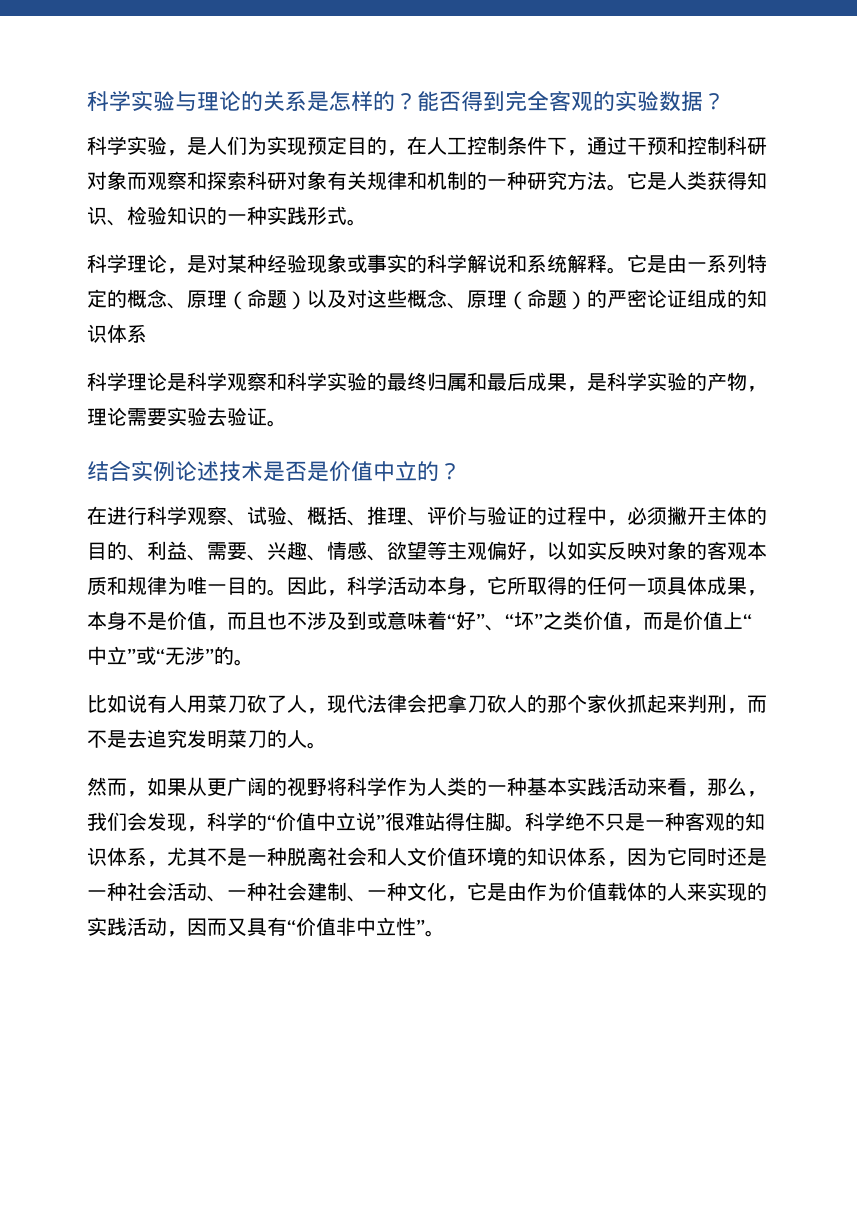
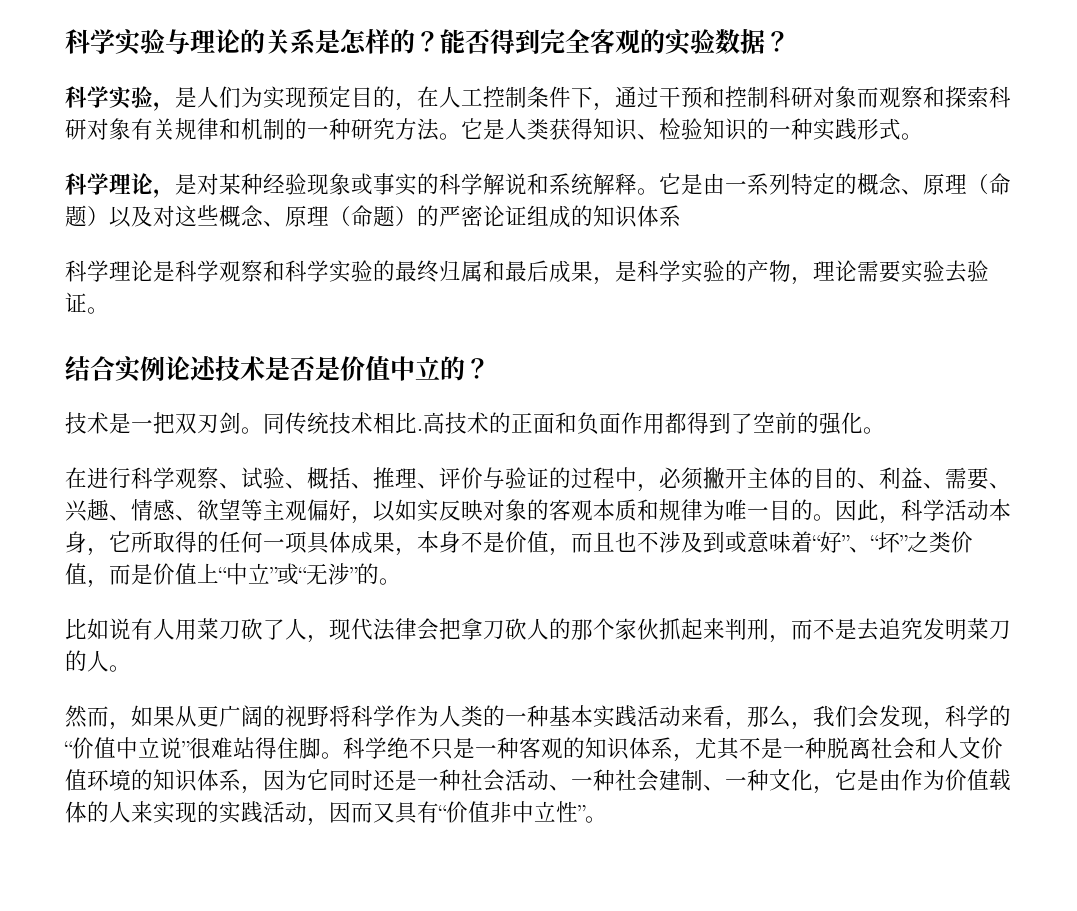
(461, 471) none -> [65,412,885,435] // 技术是一把双刃剑。同传统技术相比.高技术的正面和负面作用都得到了空前的强化。

